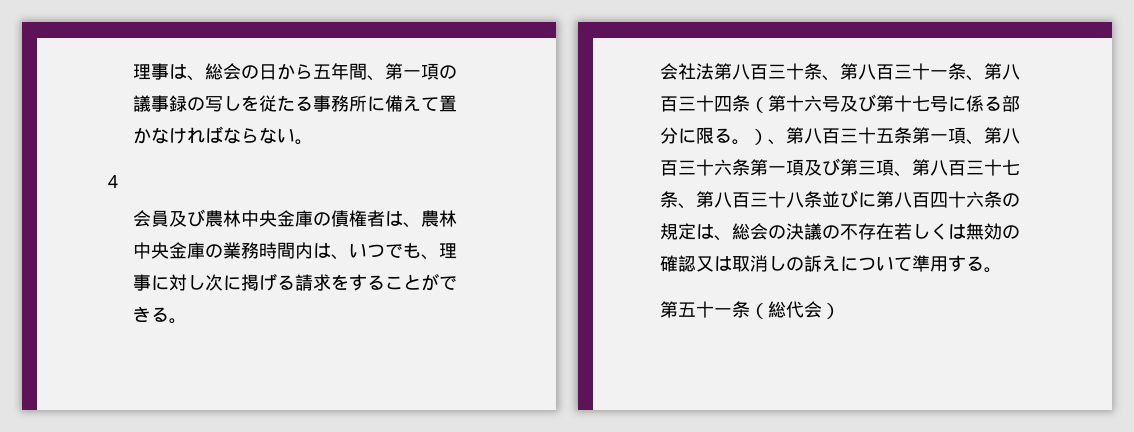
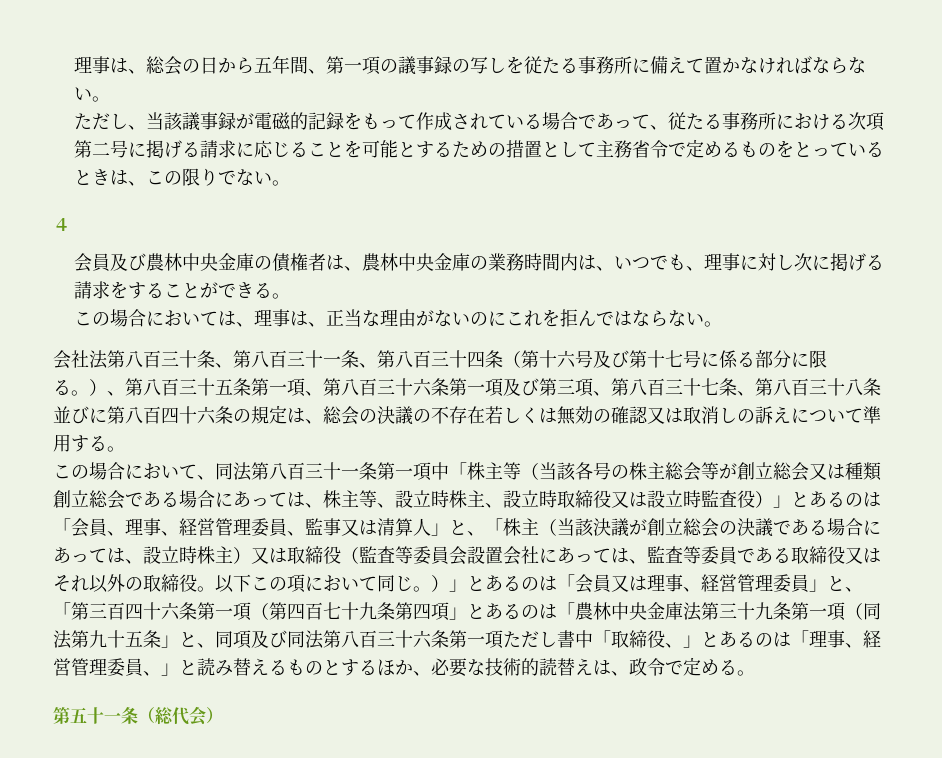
(313, 142) none -> [74,112,885,131] [74,139,885,158] [74,168,291,186] // ただし、当該議事録が電磁的記録をもって作成されている場合であって、従たる事務所における次項第二号に掲げる請求に応じることを可能とするための措置として主務省令で定めるものをとっているときは、この限りでない。
(187, 321) none -> [74,309,723,327] // この場合においては、理事は、正当な理由がないのにこれを拒んではならない。
(1002, 270) none -> [53,462,882,481] [53,490,881,509] [53,518,881,537] [53,546,881,565] [53,574,863,593] [53,602,881,621] [53,630,881,649] [53,657,755,677] // この場合において、同法第八百三十一条第一項中「株主等（当該各号の株主総会等が創立総会又は種類創立総会である場合にあっては、株主等、設立時株主、設立時取締役又は設立時監査役）」とあるのは「会員、理事、経営管理委員、監事又は清算人」と、「株主（当該決議が創立総会の決議である場合にあっては、設立時株主）又は取締役（監査等委員会設置会社にあっては、監査等委員である取締役又はそれ以外の取締役。以下この項において同じ。）」とあるのは「会員又は理事、経営管理委員」と、「第三百四十六条第一項（第四百七十九条第四項」とあるのは「農林中央金庫法第三十九条第一項（同法第九十五条」と、同項及び同法第八百三十六条第一項ただし書中「取締役、」とあるのは「理事、経営管理委員、」と読み替えるものとするほか、必要な技術的読替えは、政令で定める。

